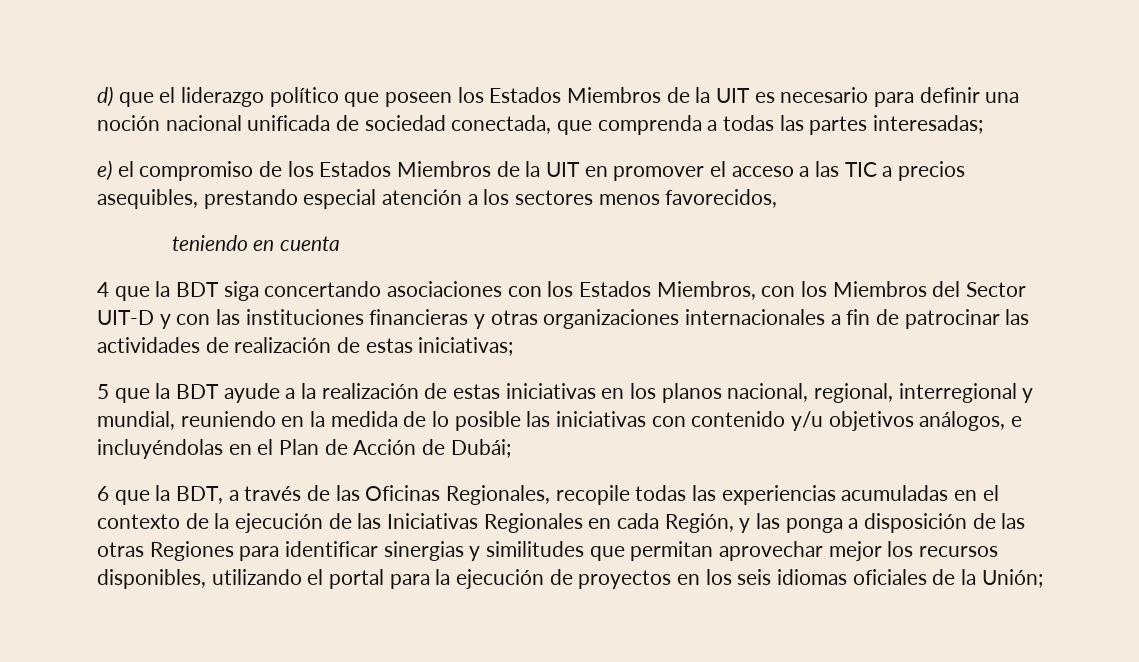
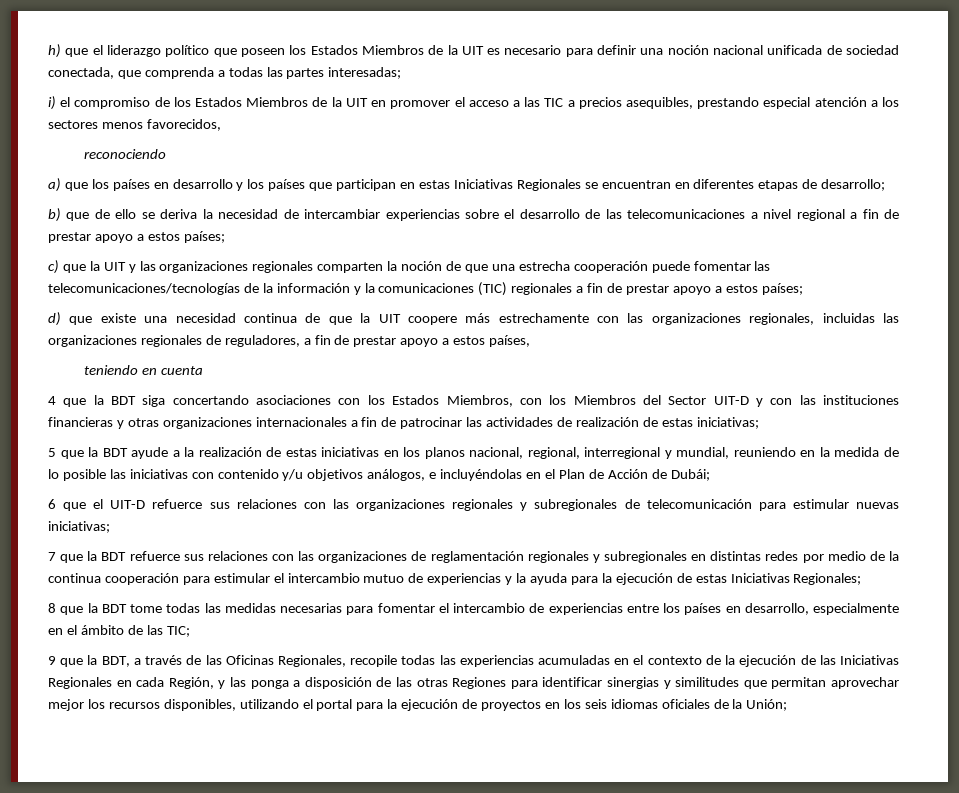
[97,86,113,107] d) -> [48,44,61,58] h)
[97,160,112,181] e) -> [48,96,56,110] i)
(778, 198) none -> [84,149,167,159] [48,178,886,192] [48,208,900,222] [48,231,225,243] [48,260,771,274] [48,282,803,296] [48,312,900,326] [48,335,531,347] // reconociendo // a) que los países en desarrollo y los países que participan en estas Iniciativas Regionales se encuentran en diferentes etapas de desarrollo; // b) que de ello se deriva la necesidad de intercambiar experiencias sobre el desarrollo de las telecomunicaciones a nivel regional a fin de prestar apoyo a estos países; // c) que la UIT y las organizaciones regionales comparten la noción de que una estrecha cooperación puede fomentar las telecomunicaciones/tecnologías de la información y la comunicaciones (TIC) regionales a fin de prestar apoyo a estos países; // d) que existe una necesidad continua de que la UIT coopere más estrechamente con las organizaciones regionales, incluidas las organizaciones regionales de reguladores, a fin de prestar apoyo a estos países,
(150, 497) none -> [93,499,900,511] [48,521,110,533] [48,551,899,563] [48,573,862,585] [48,603,899,615] [48,625,190,637] [48,656,84,667] el UIT-D refuerce sus relaciones con las organizaciones regionales y subregionales de telecomunicación para estimular nuevas iniciativas; // 7 que la BDT refuerce sus relaciones con las organizaciones de reglamentación regionales y subregionales en distintas redes por medio de la continua cooperación para estimular el intercambio mutuo de experiencias y la ayuda para la ejecución de estas Iniciativas Regionales; // 8 que la BDT tome todas las medidas necesarias para fomentar el intercambio de experiencias entre los países en desarrollo, especialmente en el ámbito de las TIC; // 9 que

